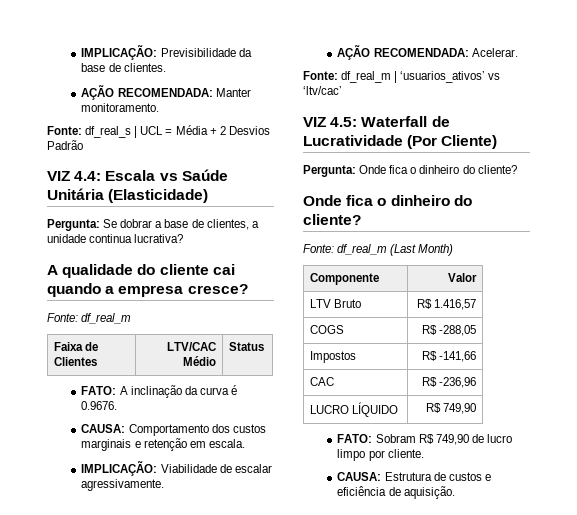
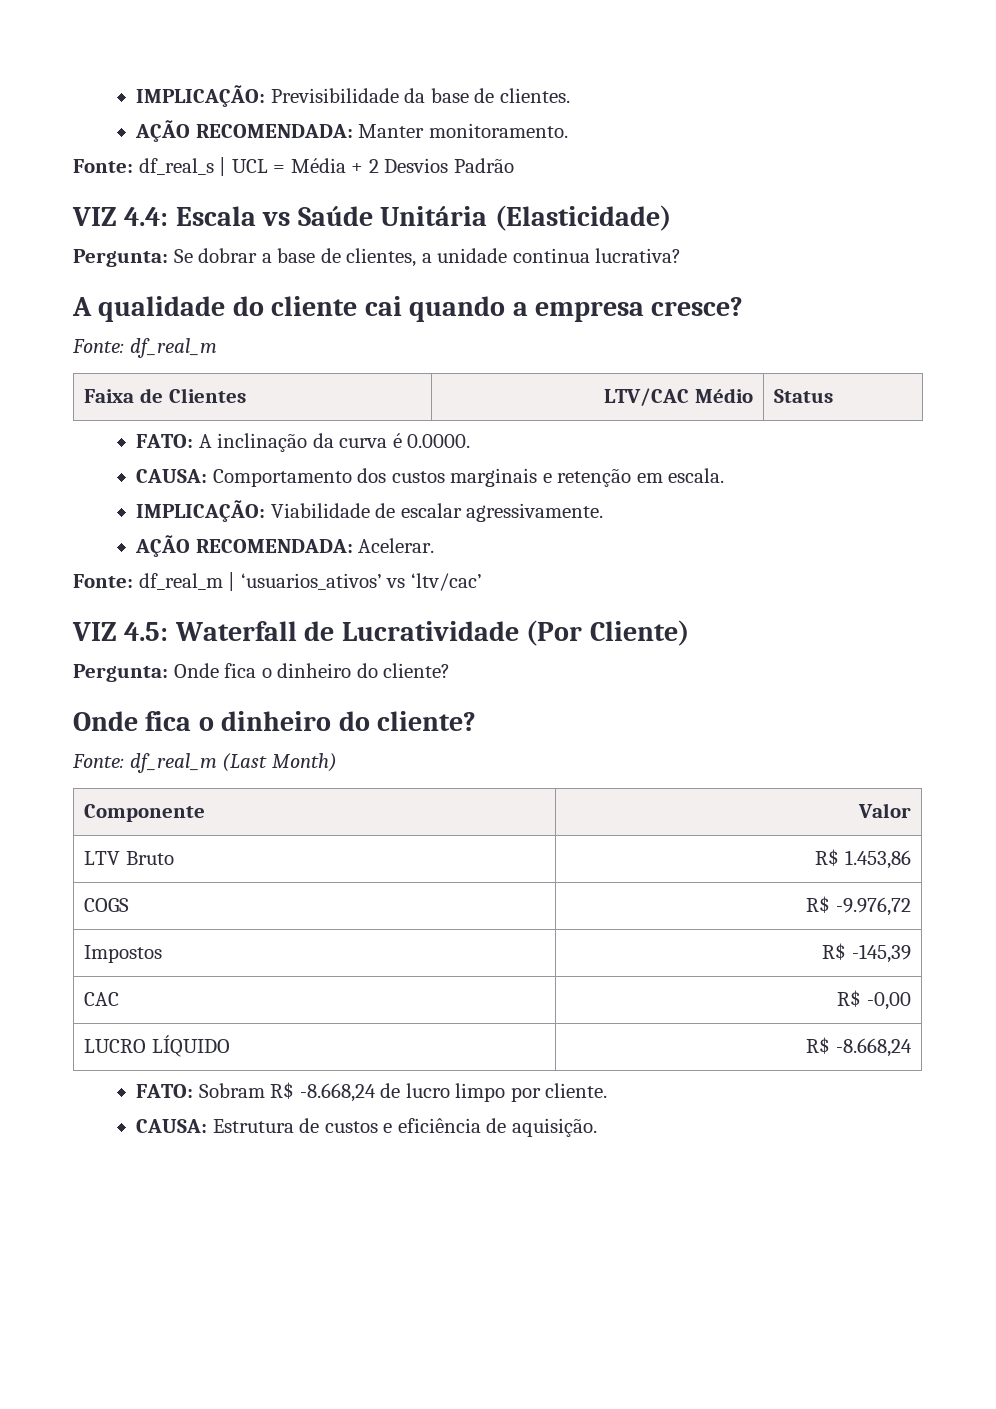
[81,401,118,410] 0.9676. -> [407,434,471,448] 0.0000.
[433,299,476,310] 1.416,57 -> [844,850,911,869] 1.453,86
[438,325,476,336] -288,05 -> [835,897,911,916] -9.976,72
[438,351,476,362] -141,66 -> [851,944,911,963] -145,39
[438,377,476,388] -236,96 -> [866,992,911,1010] -0,00
[442,403,476,414] 749,90 -> [835,1038,912,1057] -8.668,24
[435,434,469,445] 749,90 -> [299,1083,376,1102] -8.668,24

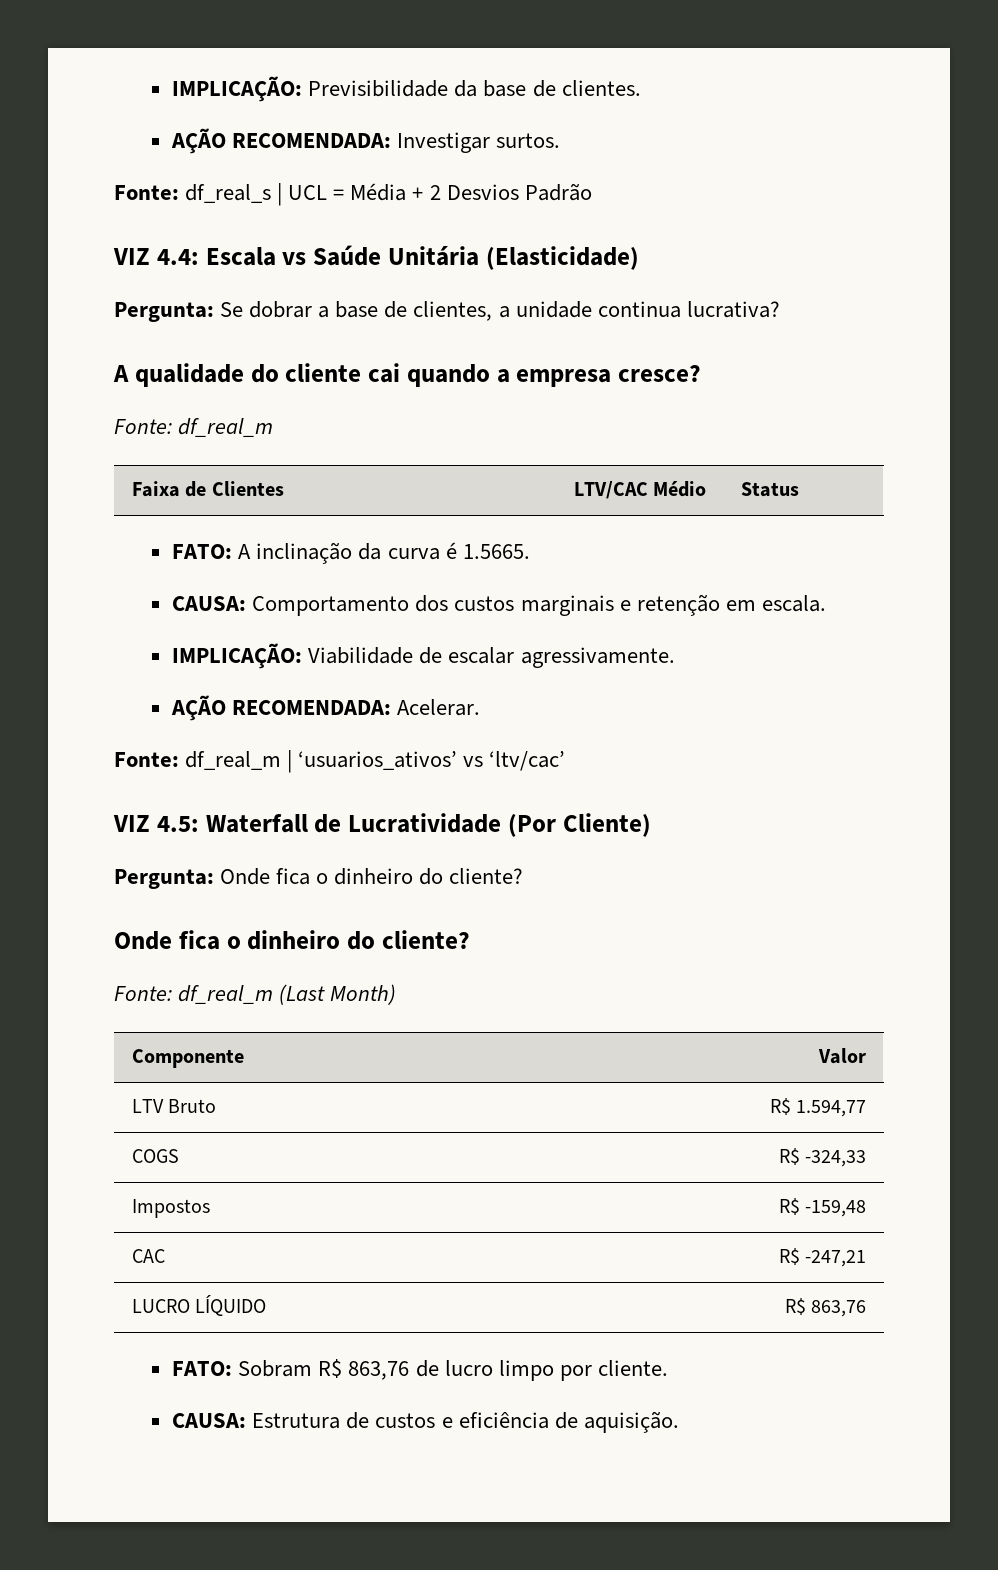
[358,123,568,138] Manter monitoramento. -> [397,132,561,153] Investigar surtos.
[407,434,471,448] 0.0000. -> [462,544,530,559] 1.5665.
[844,850,911,869] 1.453,86 -> [796,1100,867,1117] 1.594,77
[835,897,911,916] -9.976,72 -> [805,1150,867,1167] -324,33
[851,944,911,963] -145,39 -> [805,1200,867,1217] -159,48
[866,992,911,1010] -0,00 -> [805,1250,867,1267] -247,21
[835,1038,912,1057] -8.668,24 -> [811,1300,867,1317] 863,76
[299,1083,376,1102] -8.668,24 -> [348,1361,410,1380] 863,76

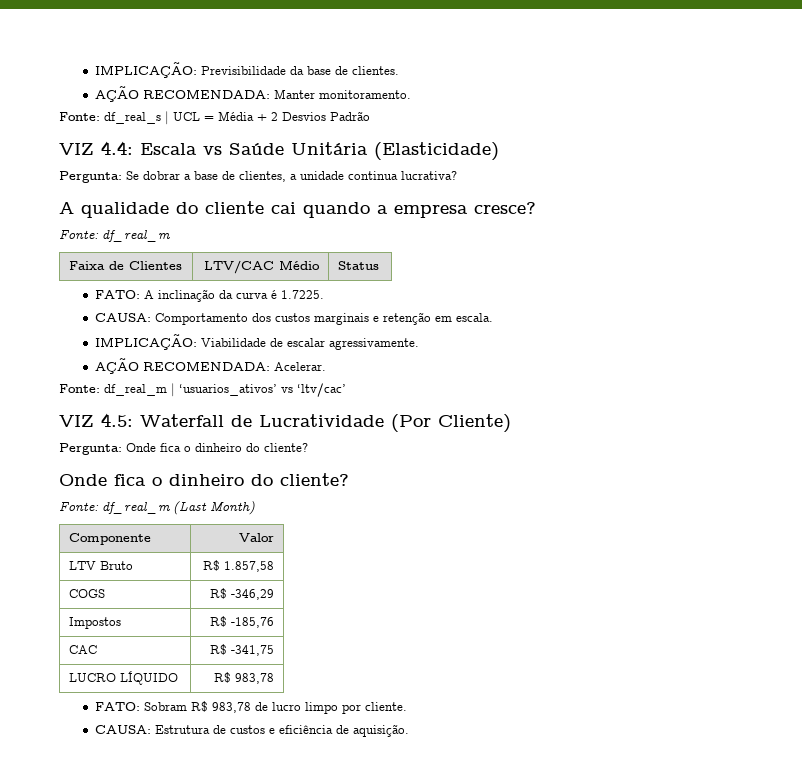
[397,132,561,153] Investigar surtos. -> [274,89,412,99] Manter monitoramento.
[462,544,530,559] 1.5665. -> [281,290,325,299] 1.7225.
[796,1100,867,1117] 1.594,77 -> [223,561,274,572] 1.857,58
[805,1150,867,1167] -324,33 -> [230,589,274,600] -346,29
[805,1200,867,1217] -159,48 -> [230,617,274,628] -185,76
[805,1250,867,1267] -247,21 -> [230,645,274,656] -341,75
[811,1300,867,1317] 863,76 -> [234,673,274,684] 983,78
[348,1361,410,1380] 863,76 -> [212,702,252,713] 983,78

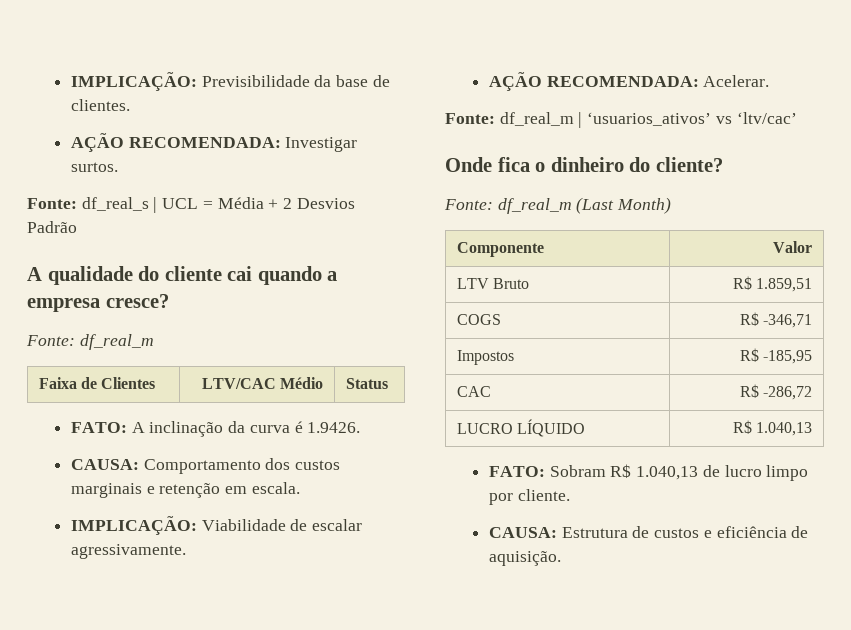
[274,89,412,99] Manter monitoramento. -> [285,137,358,152] [71,162,119,172] Investigar surtos.
[59,141,499,161] [59,171,457,183] // VIZ 4.4: Escala vs Saúde Unitária (Elasticidade) // Pergunta: Se dobrar a base de clientes, a unidade continua lucrativa? -> (77, 227) none
[281,290,325,299] 1.7225. -> [307,422,361,433] 1.9426.
[59,413,511,433] [59,443,308,455] // VIZ 4.5: Waterfall de Lucratividade (Por Cliente) // Pergunta: Onde fica o dinheiro do cliente? -> (797, 118) none
[223,561,274,572] 1.857,58 -> [756,278,813,292] 1.859,51
[230,589,274,600] -346,29 -> [763,314,813,328] -346,71
[230,617,274,628] -185,76 -> [763,350,813,364] -185,95
[230,645,274,656] -341,75 -> [763,386,813,400] -286,72
[234,673,274,684] 983,78 -> [756,422,813,436] 1.040,13
[212,702,252,713] 983,78 -> [636,466,699,480] 1.040,13

